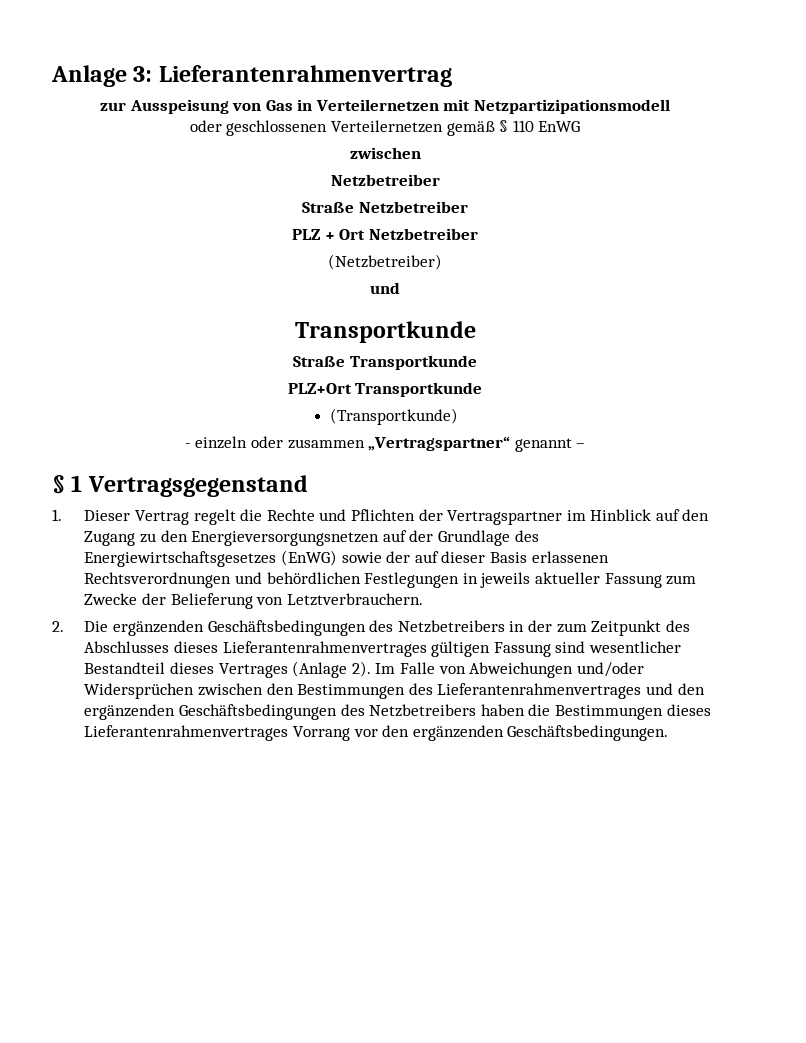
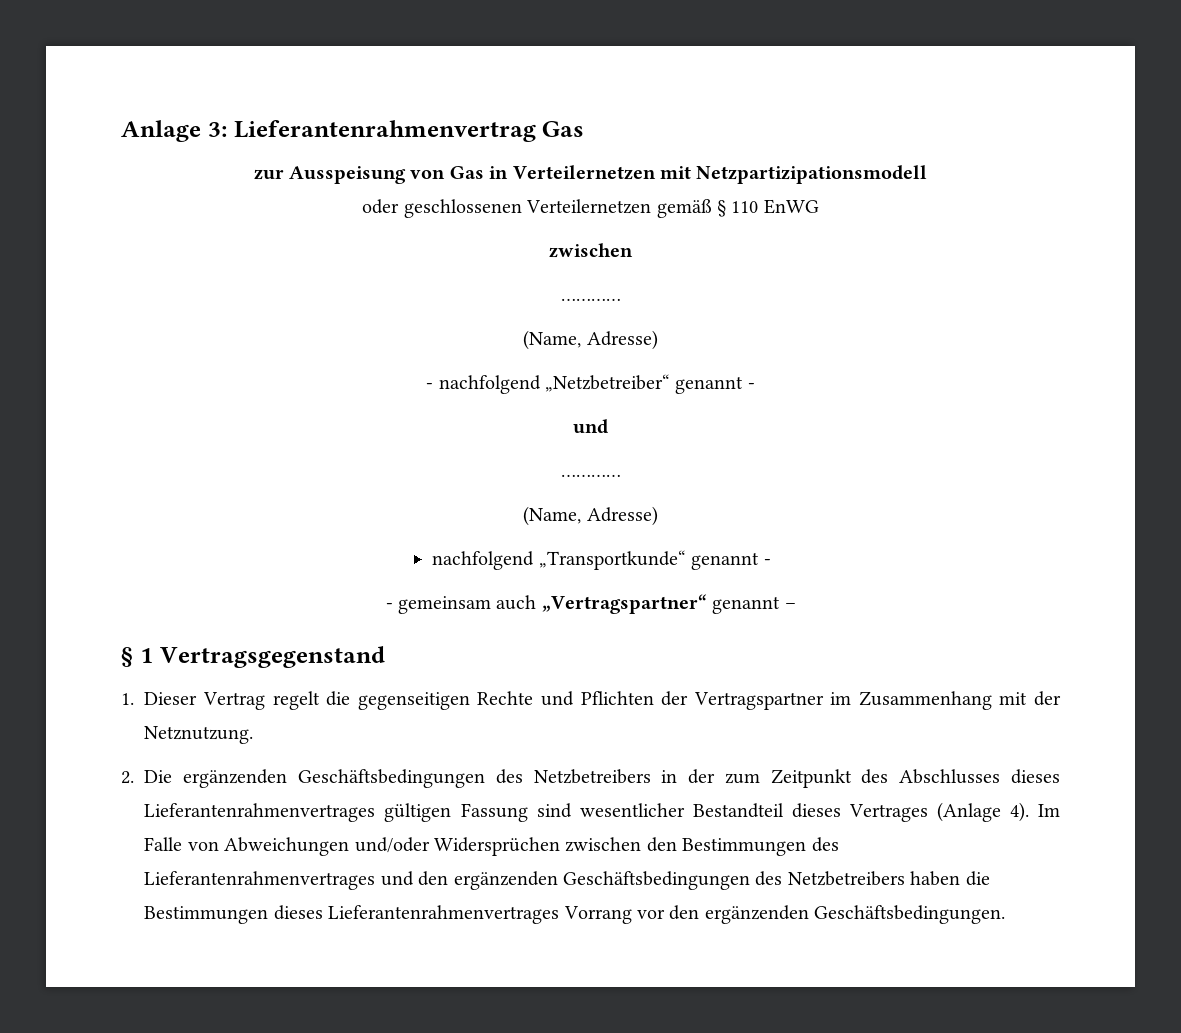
(452, 76) none -> [542,121,585,137] Gas
[330,174,440,186] [302,201,468,213] [292,228,478,240] [328,254,442,270] [370,282,400,294] [294,321,476,343] [293,355,477,370] [287,382,483,397] [330,408,459,425] [184,436,365,449] Netzbetreiber // Straße Netzbetreiber // PLZ + Ort Netzbetreiber // (Netzbetreiber) // und // Transportkunde // Straße Transportkunde // PLZ+Ort Transportkunde // (Transportkunde) // - einzeln oder zusammen -> [560,298,621,301] [523,330,658,350] [426,374,755,394] [573,419,608,434] [560,474,621,477] [523,506,658,526] [432,550,771,570] [385,595,537,614] ………… // (Name, Adresse) // - nachfolgend „Netzbetreiber“ genannt - // und // ………… // (Name, Adresse) // nachfolgend „Transportkunde“ genannt - // - gemeinsam auch
(263, 515) none -> [357,692,470,710] gegenseitigen
[590,509,710,521] [84,530,539,546] [84,550,609,567] [84,572,697,588] [84,593,423,609] Hinblick auf den Zugang zu den Energieversorgungsnetzen auf der Grundlage des Energiewirtschaftsgesetzes (EnWG) sowie der auf dieser Basis erlassenen Rechtsverordnungen und behördlichen Festlegungen in jeweils aktueller Fassung zum Zwecke der Belieferung von Letztverbrauchern. -> [858,691,1061,710] [144,726,254,744] Zusammenhang mit der Netznutzung.
[351,661,371,677] 2). -> [1009,802,1029,822] 4).

